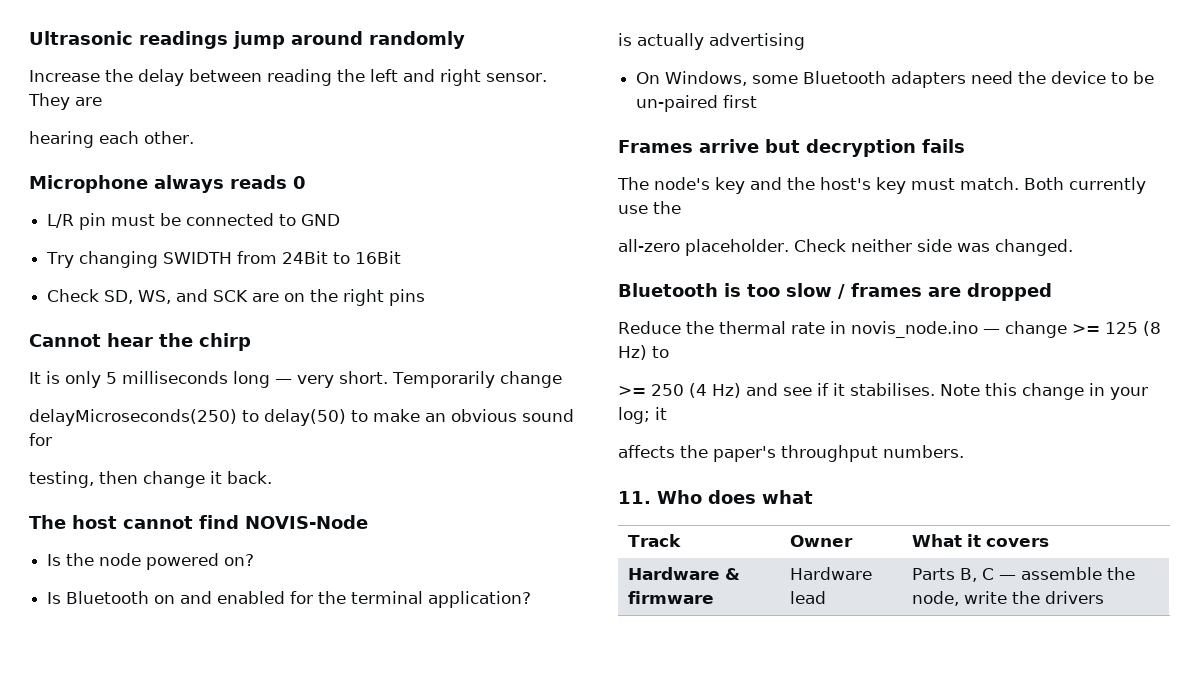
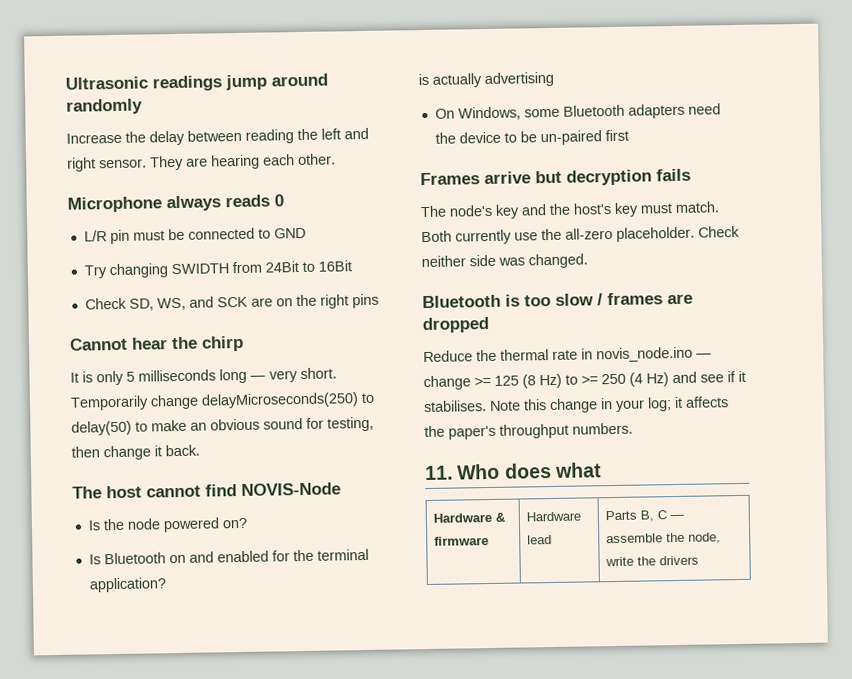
(102, 101) // -> (208, 162) none
(562, 379) // -> (199, 402) none
(52, 439) // -> (324, 423) none
(681, 207) // -> (562, 234) none
(669, 352) // -> (578, 379) none
(667, 413) // -> (683, 402) none
[628,534,682,547] [790,535,854,547] [912,534,1050,547] // Track | Owner | What it covers -> (602, 470) none

